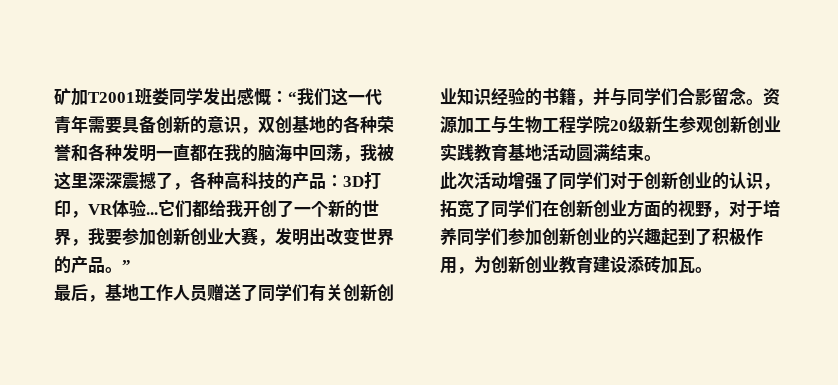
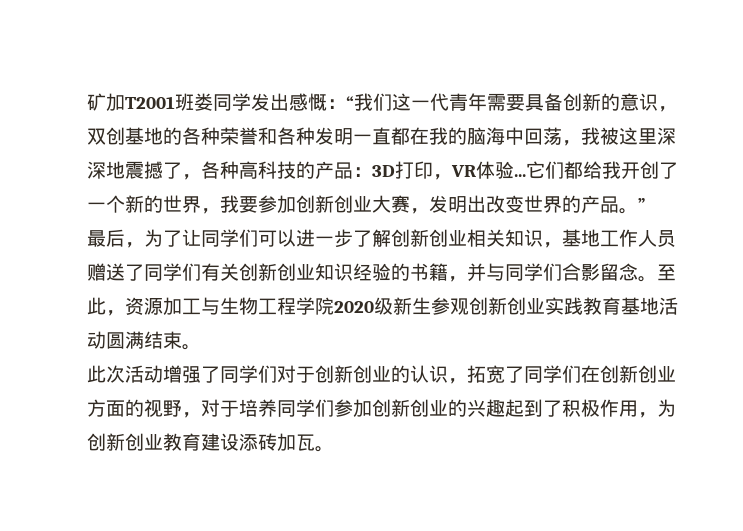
(122, 180) none -> [106,161,125,179] 地
(105, 298) none -> [144,229,562,248] 为了让同学们可以进一步了解创新创业相关知识，
(763, 102) none -> [657,264,676,281] [87,297,125,316] 至此，
[610,120,628,131] 20 -> [334,301,374,313] 2020

